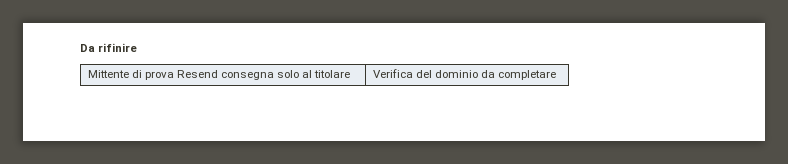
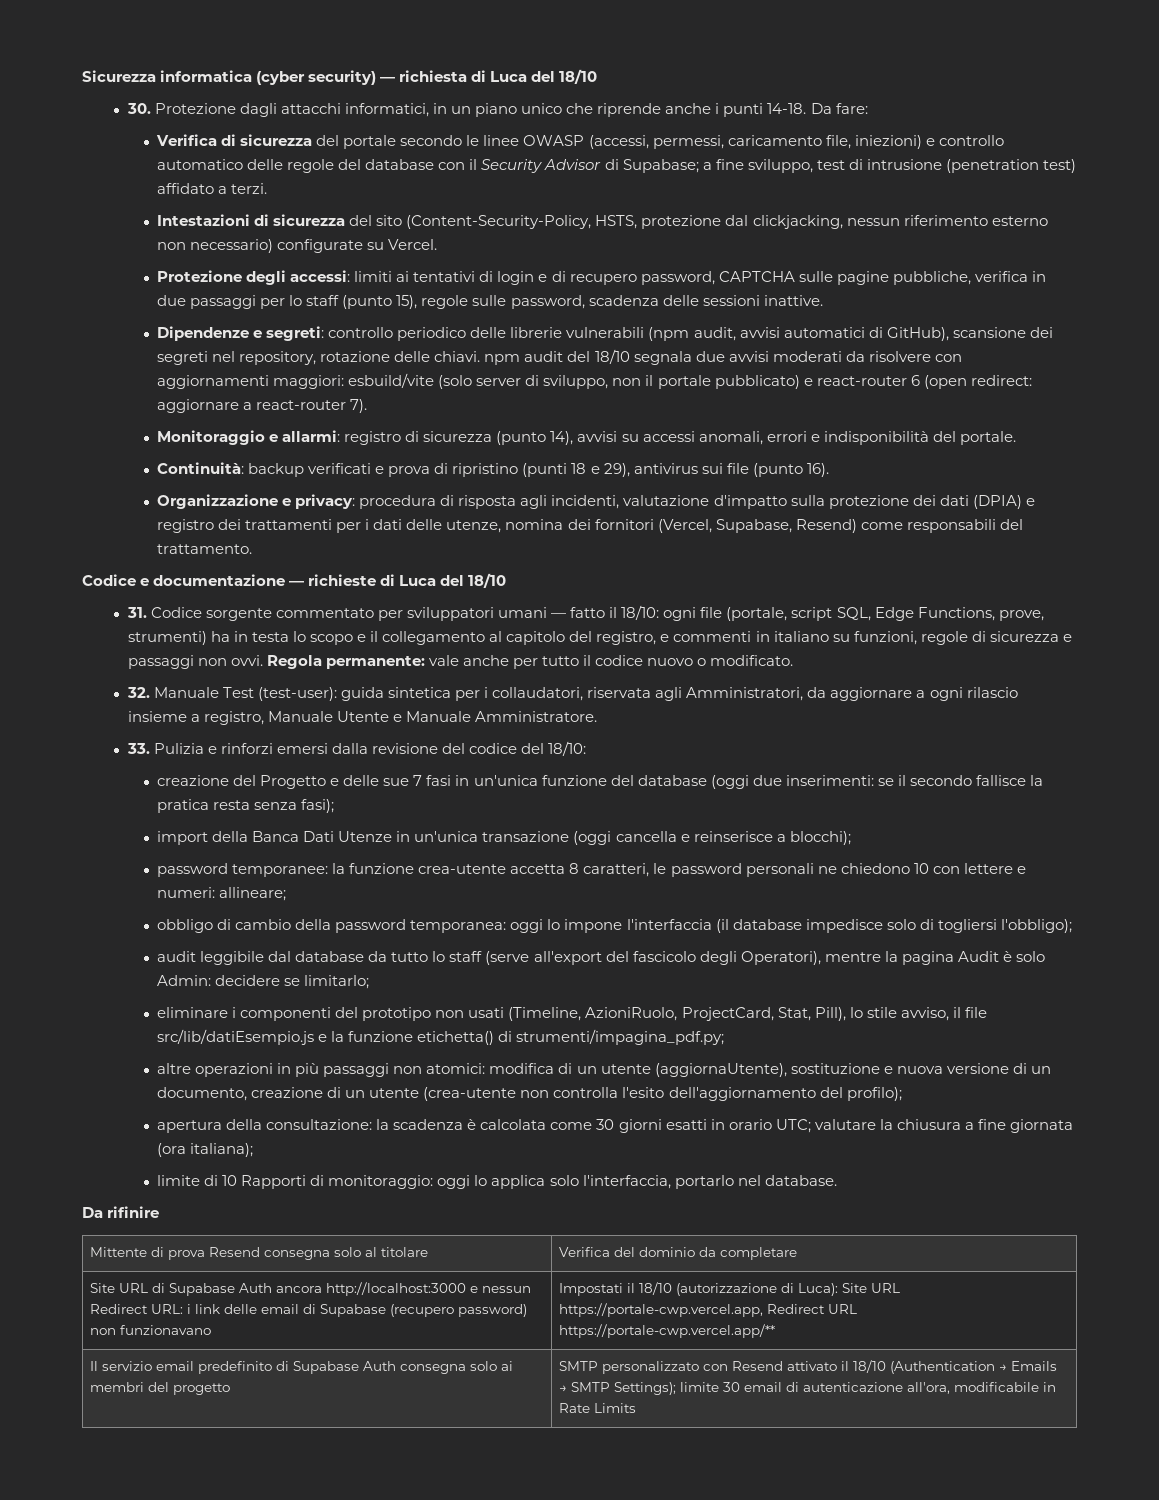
(80, 48) none -> [82,69,598,85] [126,103,868,117] [156,134,1004,149] [157,159,1076,173] [157,183,268,194] [157,214,1048,229] [157,239,438,253] [157,270,1046,285] [157,295,823,309] [157,326,1053,341] [157,349,962,365] [157,373,1032,389] [157,399,368,413] [157,430,1016,445] [157,462,829,477] [157,494,1035,509] [157,519,1023,533] [157,544,253,554] [82,573,507,588] [126,605,1044,621] [127,631,1072,645] [127,655,794,669] [126,687,1018,701] [127,711,598,725] [126,741,587,756] [157,775,1044,789] [157,799,335,813] [157,831,851,845] [157,863,1026,877] [157,887,287,901] [157,919,1072,933] [157,951,1045,965] [157,975,370,989] [157,1007,987,1021] [157,1029,725,1045] [157,1063,1051,1077] [157,1087,902,1101] [157,1119,1073,1133] [157,1143,254,1157] [157,1175,837,1189] Sicurezza informatica (cyber security) — richiesta di Luca del 18/10 // 30. Protezione dagli attacchi informatici, in un piano unico che riprende anche i punti 14-18. Da fare: // Verifica di sicurezza del portale secondo le linee OWASP (accessi, permessi, caricamento file, iniezioni) e controllo automatico delle regole del database con il Security Advisor di Supabase; a fine sviluppo, test di intrusione (penetration test) affidato a terzi. // Intestazioni di sicurezza del sito (Content-Security-Policy, HSTS, protezione dal clickjacking, nessun riferimento esterno non necessario) configurate su Vercel. // Protezione degli accessi: limiti ai tentativi di login e di recupero password, CAPTCHA sulle pagine pubbliche, verifica in due passaggi per lo staff (punto 15), regole sulle password, scadenza delle sessioni inattive. // Dipendenze e segreti: controllo periodico delle librerie vulnerabili (npm audit, avvisi automatici di GitHub), scansione dei segreti nel repository, rotazione delle chiavi. npm audit del 18/10 segnala due avvisi moderati da risolvere con aggiornamenti maggiori: esbuild/vite (solo server di sviluppo, non il portale pubblicato) e react-router 6 (open redirect: aggiornare a react-router 7). // Monitoraggio e allarmi: registro di sicurezza (punto 14), avvisi su accessi anomali, errori e indisponibilità del portale. // Continuità: backup verificati e prova di ripristino (punti 18 e 29), antivirus sui file (punto 16). // Organizzazione e privacy: procedura di risposta agli incidenti, valutazione d'impatto sulla protezione dei dati (DPIA) e registro dei trattamenti per i dati delle utenze, nomina dei fornitori (Vercel, Supabase, Resend) come responsabili del trattamento. // Codice e documentazione — richieste di Luca del 18/10 // 31. Codice sorgente commentato per sviluppatori umani — fatto il 18/10: ogni file (portale, script SQL, Edge Functions, prove, strumenti) ha in testa lo scopo e il collegamento al capitolo del registro, e commenti in italiano su funzioni, regole di sicurezza e passaggi non ovvi. Regola permanente: vale anche per tutto il codice nuovo o modificato. // 32. Manuale Test (test-user): guida sintetica per i collaudatori, riservata agli Amministratori, da aggiornare a ogni rilascio insieme a registro, Manuale Utente e Manuale Amministratore. // 33. Pulizia e rinforzi emersi dalla revisione del codice del 18/10: // creazione del Progetto e delle sue 7 fasi in un'unica funzione del database (oggi due inserimenti: se il secondo fallisce la pratica resta senza fasi); // import della Banca Dati Utenze in un'unica transazione (oggi cancella e reinserisce a blocchi); // password temporanee: la funzione crea-utente accetta 8 caratteri, le password personali ne chiedono 10 con lettere e numeri: allineare; // obbligo di cambio della password temporanea: oggi lo impone l'interfaccia (il database impedisce solo di togliersi l'obbligo); // audit leggibile dal database da tutto lo staff (serve all'export del fascicolo degli Operatori), mentre la pagina Audit è solo Admin: decidere se limitarlo; // eliminare i componenti del prototipo non usati (Timeline, AzioniRuolo, ProjectCard, Stat, Pill), lo stile avviso, il file src/lib/datiEsempio.js e la funzione etichetta() di strumenti/impagina_pdf.py; // altre operazioni in più passaggi non atomici: modifica di un utente (aggiornaUtente), sostituzione e nuova versione di un documento, creazione di un utente (crea-utente non controlla l'esito dell'aggiornamento del profilo); // apertura della consultazione: la scadenza è calcolata come 30 giorni esatti in orario UTC; valutare la chiusura a fine giornata (ora italiana); // limite di 10 Rapporti di monitoraggio: oggi lo applica solo l'interfaccia, portarlo nel database. //
(557, 75) none -> [90,1282,532,1296] [90,1304,528,1317] [90,1325,212,1335] [559,1282,901,1296] [559,1303,858,1317] [559,1324,776,1338] [90,1361,514,1374] [90,1382,231,1395] [559,1360,1058,1374] [559,1382,1057,1395] [559,1403,637,1413] // Site URL di Supabase Auth ancora http://localhost:3000 e nessun Redirect URL: i link delle email di Supabase (recupero password) non funzionavano | Impostati il 18/10 (autorizzazione di Luca): Site URL https://portale-cwp.vercel.app, Redirect URL https://portale-cwp.vercel.app/** // Il servizio email predefinito di Supabase Auth consegna solo ai membri del progetto | SMTP personalizzato con Resend attivato il 18/10 (Authentication → Emails → SMTP Settings); limite 30 email di autenticazione all'ora, modificabile in Rate Limits

